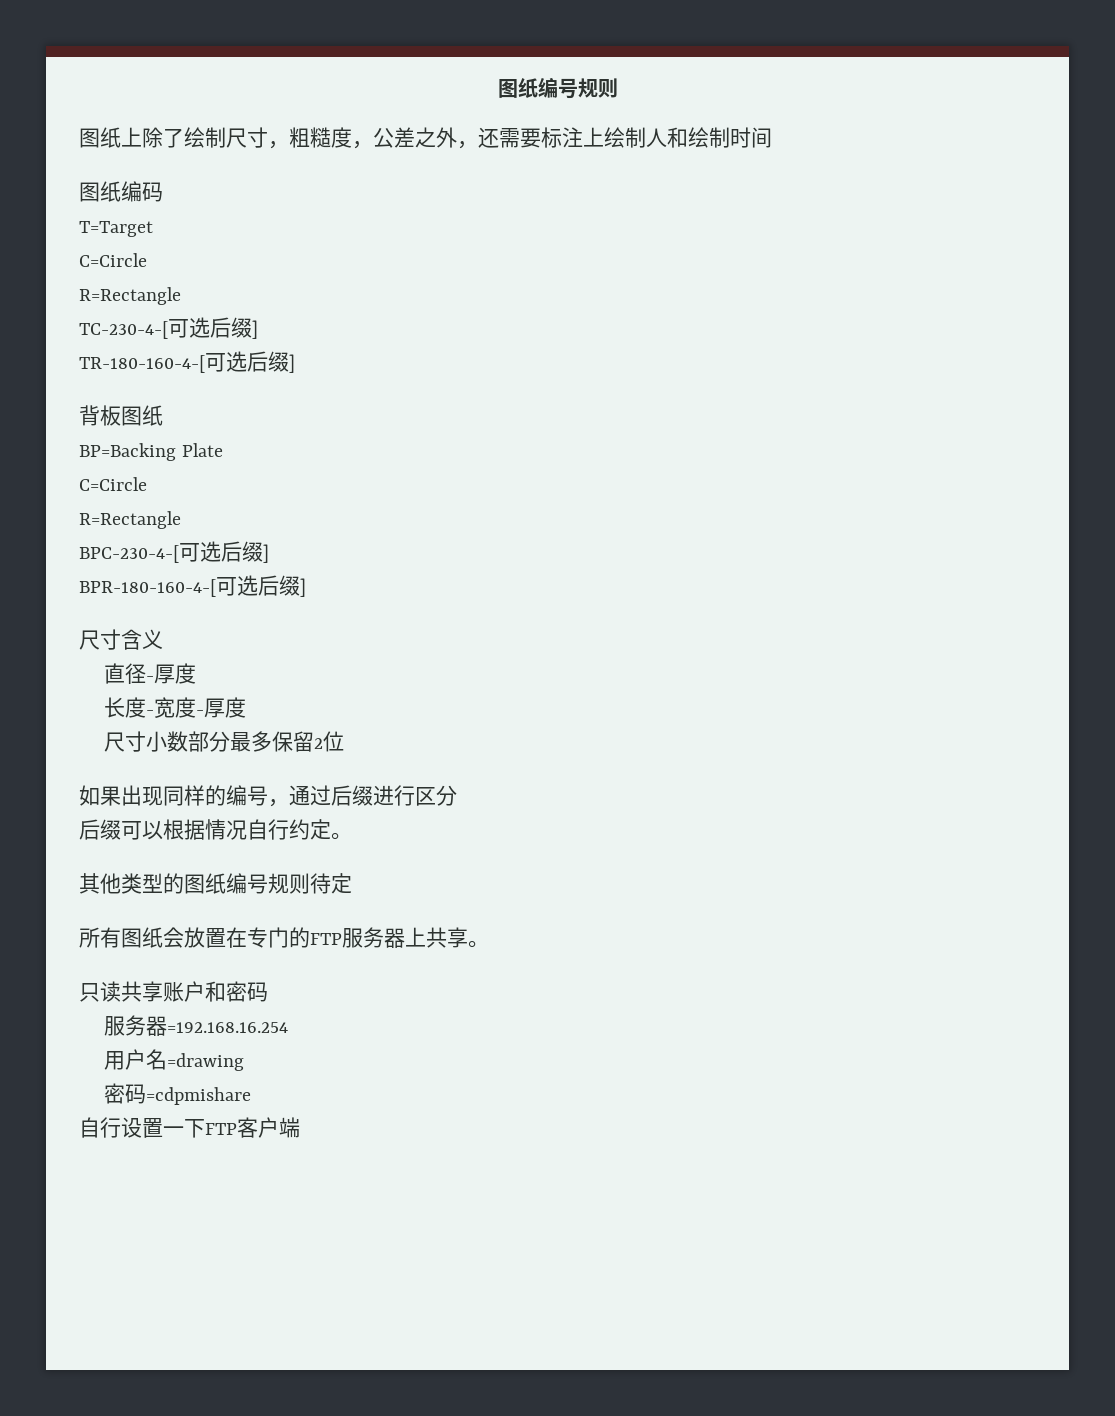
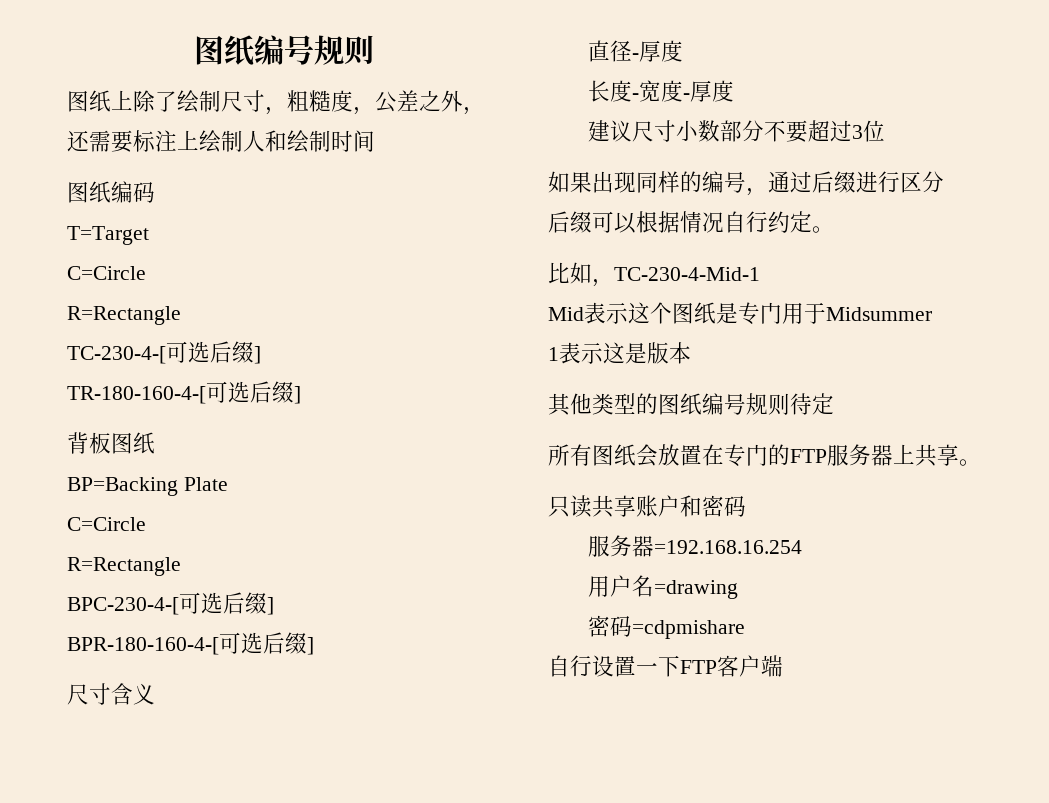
(247, 707) none -> [587,120,632,142] 建议
[230,731,324,752] 最多保留2 -> [763,120,863,143] 不要超过3
(352, 836) none -> [548,262,760,287] [548,302,932,325] [548,342,691,364] // 比如，TC-230-4-Mid-1 // Mid表示这个图纸是专门用于Midsummer // 1表示这是版本

